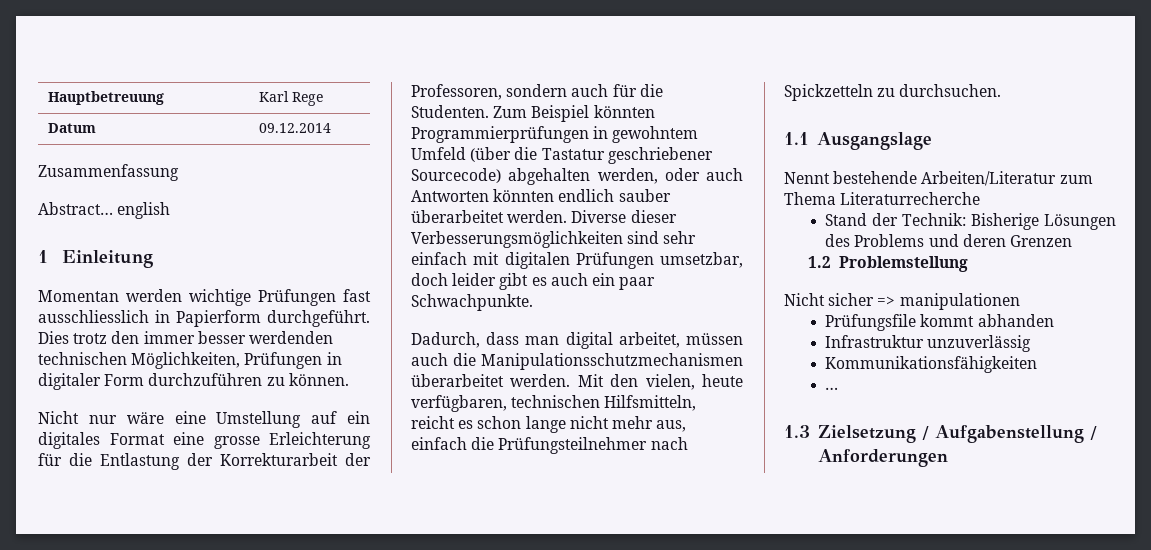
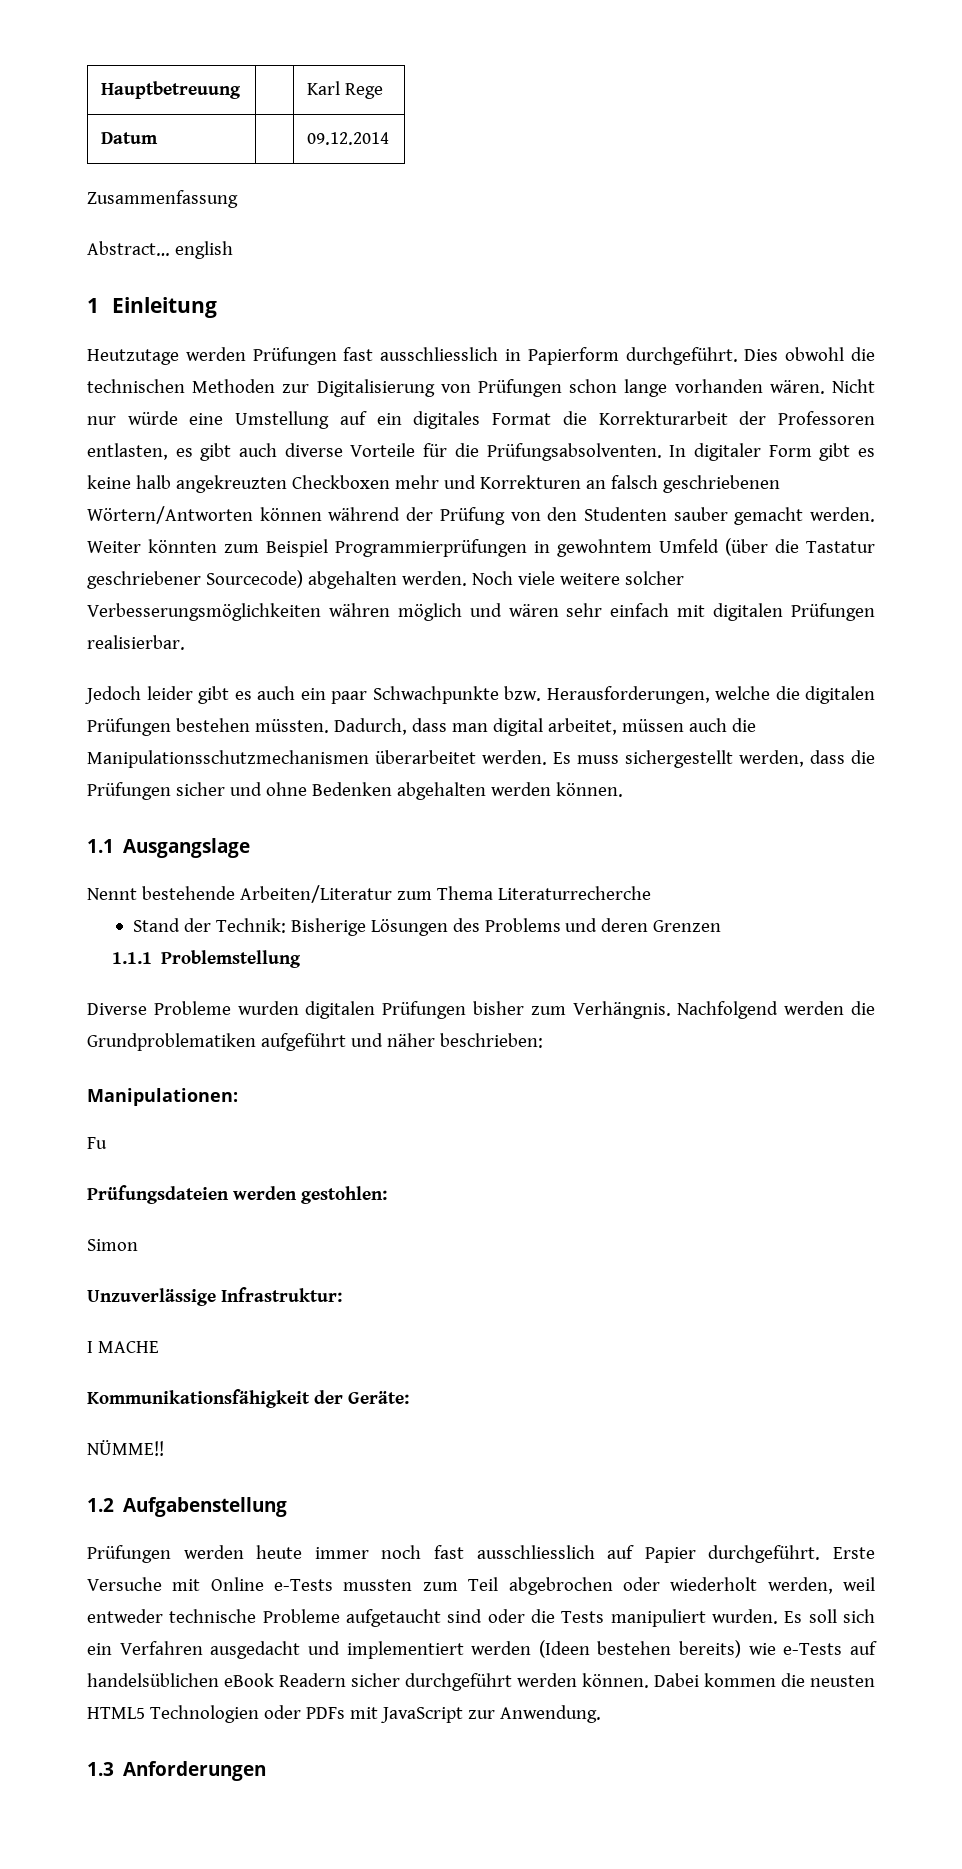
[38,289,251,306] Momentan werden wichtige -> [87,347,246,365] Heutzutage werden
[73,331,333,344] [38,352,342,369] [38,373,349,390] trotz den immer besser werdenden technischen Möglichkeiten, Prüfungen in digitaler Form durchzuführen zu können. // -> [785,347,875,361] [87,379,825,397] obwohl die technischen Methoden zur Digitalisierung von Prüfungen schon lange vorhanden wären.
[126,412,164,424] wäre -> [127,411,178,425] würde
[173,432,371,449] [38,453,371,470] [411,84,663,100] [411,105,655,122] eine grosse Erleichterung für die Entlastung der Korrekturarbeit der Professoren, sondern auch für die Studenten. Zum Beispiel könnten -> [562,411,876,425] [87,443,876,461] [87,475,780,493] [87,506,875,525] [87,539,328,557] die Korrekturarbeit der Professoren entlasten, es gibt auch diverse Vorteile für die Prüfungsabsolventen. In digitaler Form gibt es keine halb angekreuzten Checkboxen mehr und Korrekturen an falsch geschriebenen Wörtern/Antworten können während der Prüfung von den Studenten sauber gemacht werden. Weiter könnten zum Beispiel
[597,168,743,184] [411,189,671,202] [411,210,677,223] [411,231,660,248] werden, oder auch Antworten könnten endlich sauber überarbeitet werden. Diverse dieser Verbesserungsmöglichkeiten sind -> [401,571,684,586] [87,603,559,621] werden. Noch viele weitere solcher Verbesserungsmöglichkeiten währen möglich und wären
[660,252,743,268] [411,273,448,286] umsetzbar, doch -> [87,635,185,650] [85,686,141,704] realisierbar. // Jedoch
[411,294,533,311] Schwachpunkte. // -> [372,686,875,704] [87,718,329,736] Schwachpunkte bzw. Herausforderungen, welche die digitalen Prüfungen bestehen müssten.
[577,374,743,390] [411,395,697,412] [411,416,687,433] [411,437,688,454] [784,84,1002,101] Mit den vielen, heute verfügbaren, technischen Hilfsmitteln, reicht es schon lange nicht mehr aus, einfach die Prüfungsteilnehmer nach Spickzetteln zu durchsuchen. -> [553,750,875,768] [87,782,623,800] Es muss sichergestellt werden, dass die Prüfungen sicher und ohne Bedenken abgehalten werden können.
[808,256,832,268] 1.2 -> [112,952,153,964] 1.1.1
[784,293,1020,310] [825,314,1054,331] [825,335,1032,352] [825,356,1038,373] [825,387,839,390] [784,425,1097,443] Nicht sicher => manipulationen // Prüfungsfile kommt abhanden // Infrastruktur unzuverlässig // Kommunikationsfähigkeiten // … // 1.3 Zielsetzung / Aufgabenstellung / -> [87,1001,875,1019] [87,1033,543,1051] [87,1088,238,1106] [87,1137,107,1149] [87,1185,387,1204] [87,1239,138,1251] [87,1287,342,1306] [87,1341,159,1353] [87,1389,409,1408] [87,1440,164,1456] [87,1497,288,1517] [87,1545,876,1563] [87,1577,875,1595] [87,1609,876,1627] [87,1640,877,1659] [87,1673,875,1691] [87,1705,601,1723] [87,1762,114,1776] Diverse Probleme wurden digitalen Prüfungen bisher zum Verhängnis. Nachfolgend werden die Grundproblematiken aufgeführt und näher beschrieben: // Manipulationen: // Fu // Prüfungsdateien werden gestohlen: // Simon // Unzuverlässige Infrastruktur: // I MACHE // Kommunikationsfähigkeit der Geräte: // NÜMME!! // 1.2 Aufgabenstellung // Prüfungen werden heute immer noch fast ausschliesslich auf Papier durchgeführt. Erste Versuche mit Online e-Tests mussten zum Teil abgebrochen oder wiederholt werden, weil entweder technische Probleme aufgetaucht sind oder die Tests manipuliert wurden. Es soll sich ein Verfahren ausgedacht und implementiert werden (Ideen bestehen bereits) wie e-Tests auf handelsüblichen eBook Readern sicher durchgeführt werden können. Dabei kommen die neusten HTML5 Technologien oder PDFs mit JavaScript zur Anwendung. // 1.3

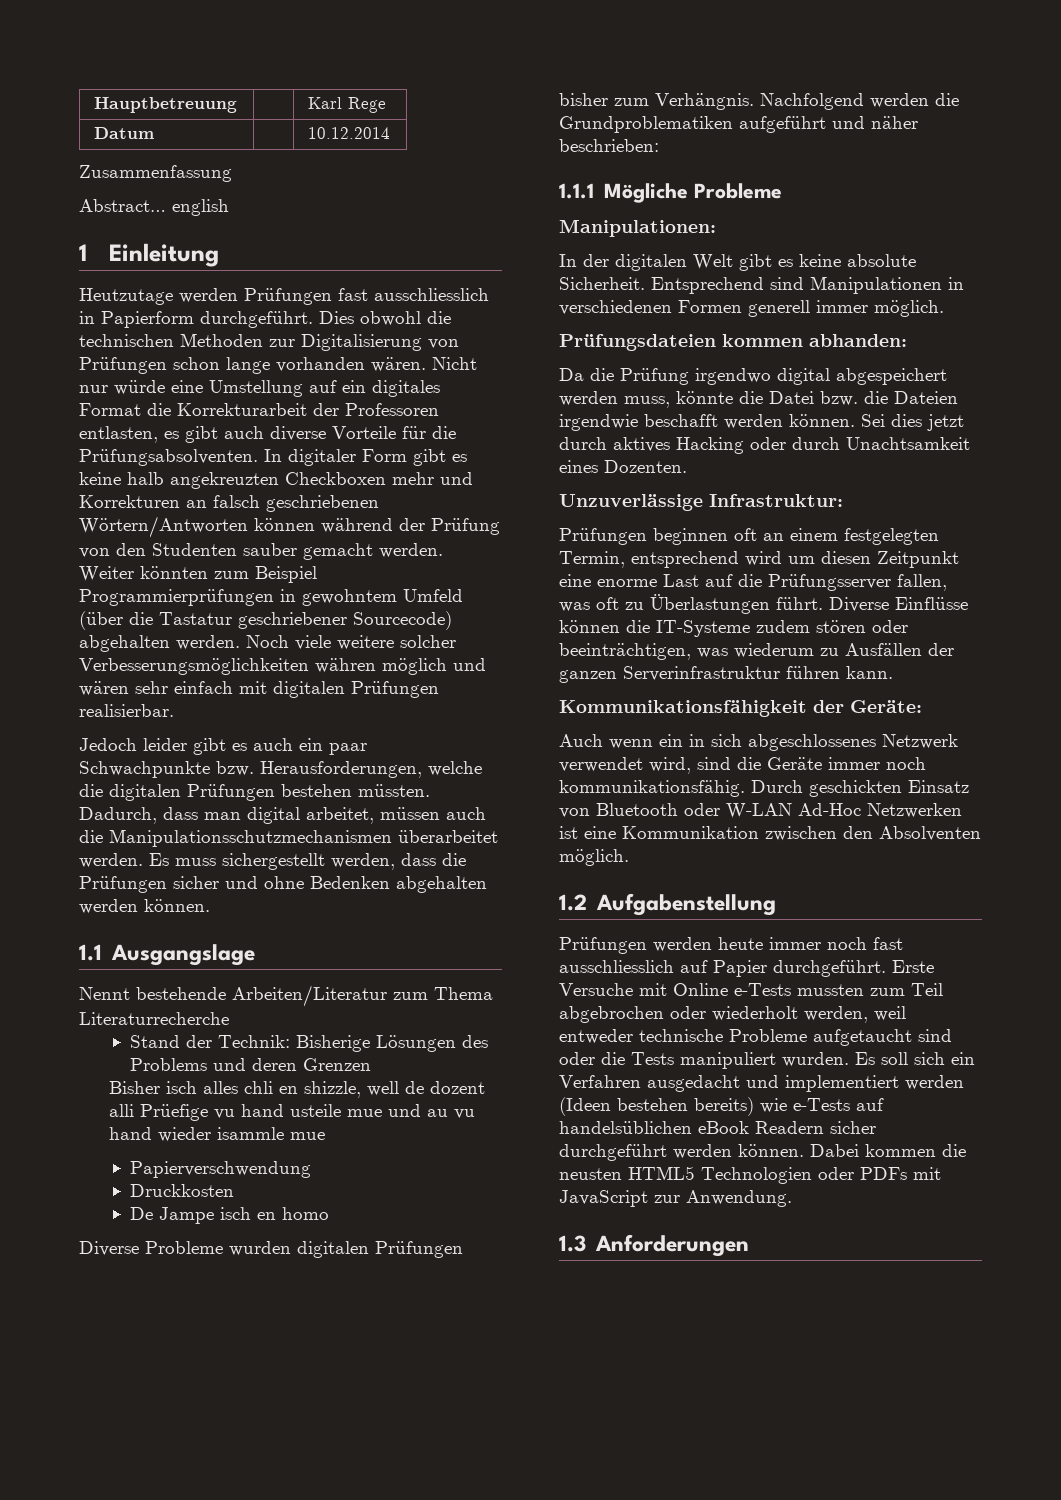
[307,132,390,145] 09.12.2014 -> [308,127,391,139] 10.12.2014
[112,950,302,968] 1.1.1 Problemstellung -> [109,1081,486,1098] [109,1104,476,1121] [109,1127,326,1142] [130,1161,312,1178] [130,1184,235,1197] [130,1207,330,1224] Bisher isch alles chli en shizzle, well de dozent alli Prüefige vu hand usteile mue und au vu hand wieder isammle mue // Papierverschwendung // Druckkosten // De Jampe isch en homo
[87,1088,238,1106] [87,1137,107,1149] [87,1185,387,1204] [87,1239,138,1251] [87,1287,342,1306] [87,1341,159,1353] [87,1389,409,1408] [87,1440,164,1456] Manipulationen: // Fu // Prüfungsdateien werden gestohlen: // Simon // Unzuverlässige Infrastruktur: // I MACHE // Kommunikationsfähigkeit der Geräte: // NÜMME!! -> [559,183,782,203] [559,219,716,237] [559,254,916,271] [559,276,964,294] [559,300,944,317] [559,334,907,351] [559,368,947,385] [559,391,958,408] [559,414,964,431] [559,437,970,454] [559,460,687,473] [559,494,843,511] [559,528,939,545] [559,551,959,568] [559,574,947,591] [559,594,968,614] [559,620,908,637] [559,643,954,660] [559,666,893,683] [559,700,922,717] [559,734,958,751] [559,757,926,774] [559,780,969,797] [559,803,962,819] [559,826,981,841] [559,849,629,866] 1.1.1 Mögliche Probleme // Manipulationen: // In der digitalen Welt gibt es keine absolute Sicherheit. Entsprechend sind Manipulationen in verschiedenen Formen generell immer möglich. // Prüfungsdateien kommen abhanden: // Da die Prüfung irgendwo digital abgespeichert werden muss, könnte die Datei bzw. die Dateien irgendwie beschafft werden können. Sei dies jetzt durch aktives Hacking oder durch Unachtsamkeit eines Dozenten. // Unzuverlässige Infrastruktur: // Prüfungen beginnen oft an einem festgelegten Termin, entsprechend wird um diesen Zeitpunkt eine enorme Last auf die Prüfungsserver fallen, was oft zu Überlastungen führt. Diverse Einflüsse können die IT-Systeme zudem stören oder beeinträchtigen, was wiederum zu Ausfällen der ganzen Serverinfrastruktur führen kann. // Kommunikationsfähigkeit der Geräte: // Auch wenn ein in sich abgeschlossenes Netzwerk verwendet wird, sind die Geräte immer noch kommunikationsfähig. Durch geschickten Einsatz von Bluetooth oder W-LAN Ad-Hoc Netzwerken ist eine Kommunikation zwischen den Absolventen möglich.

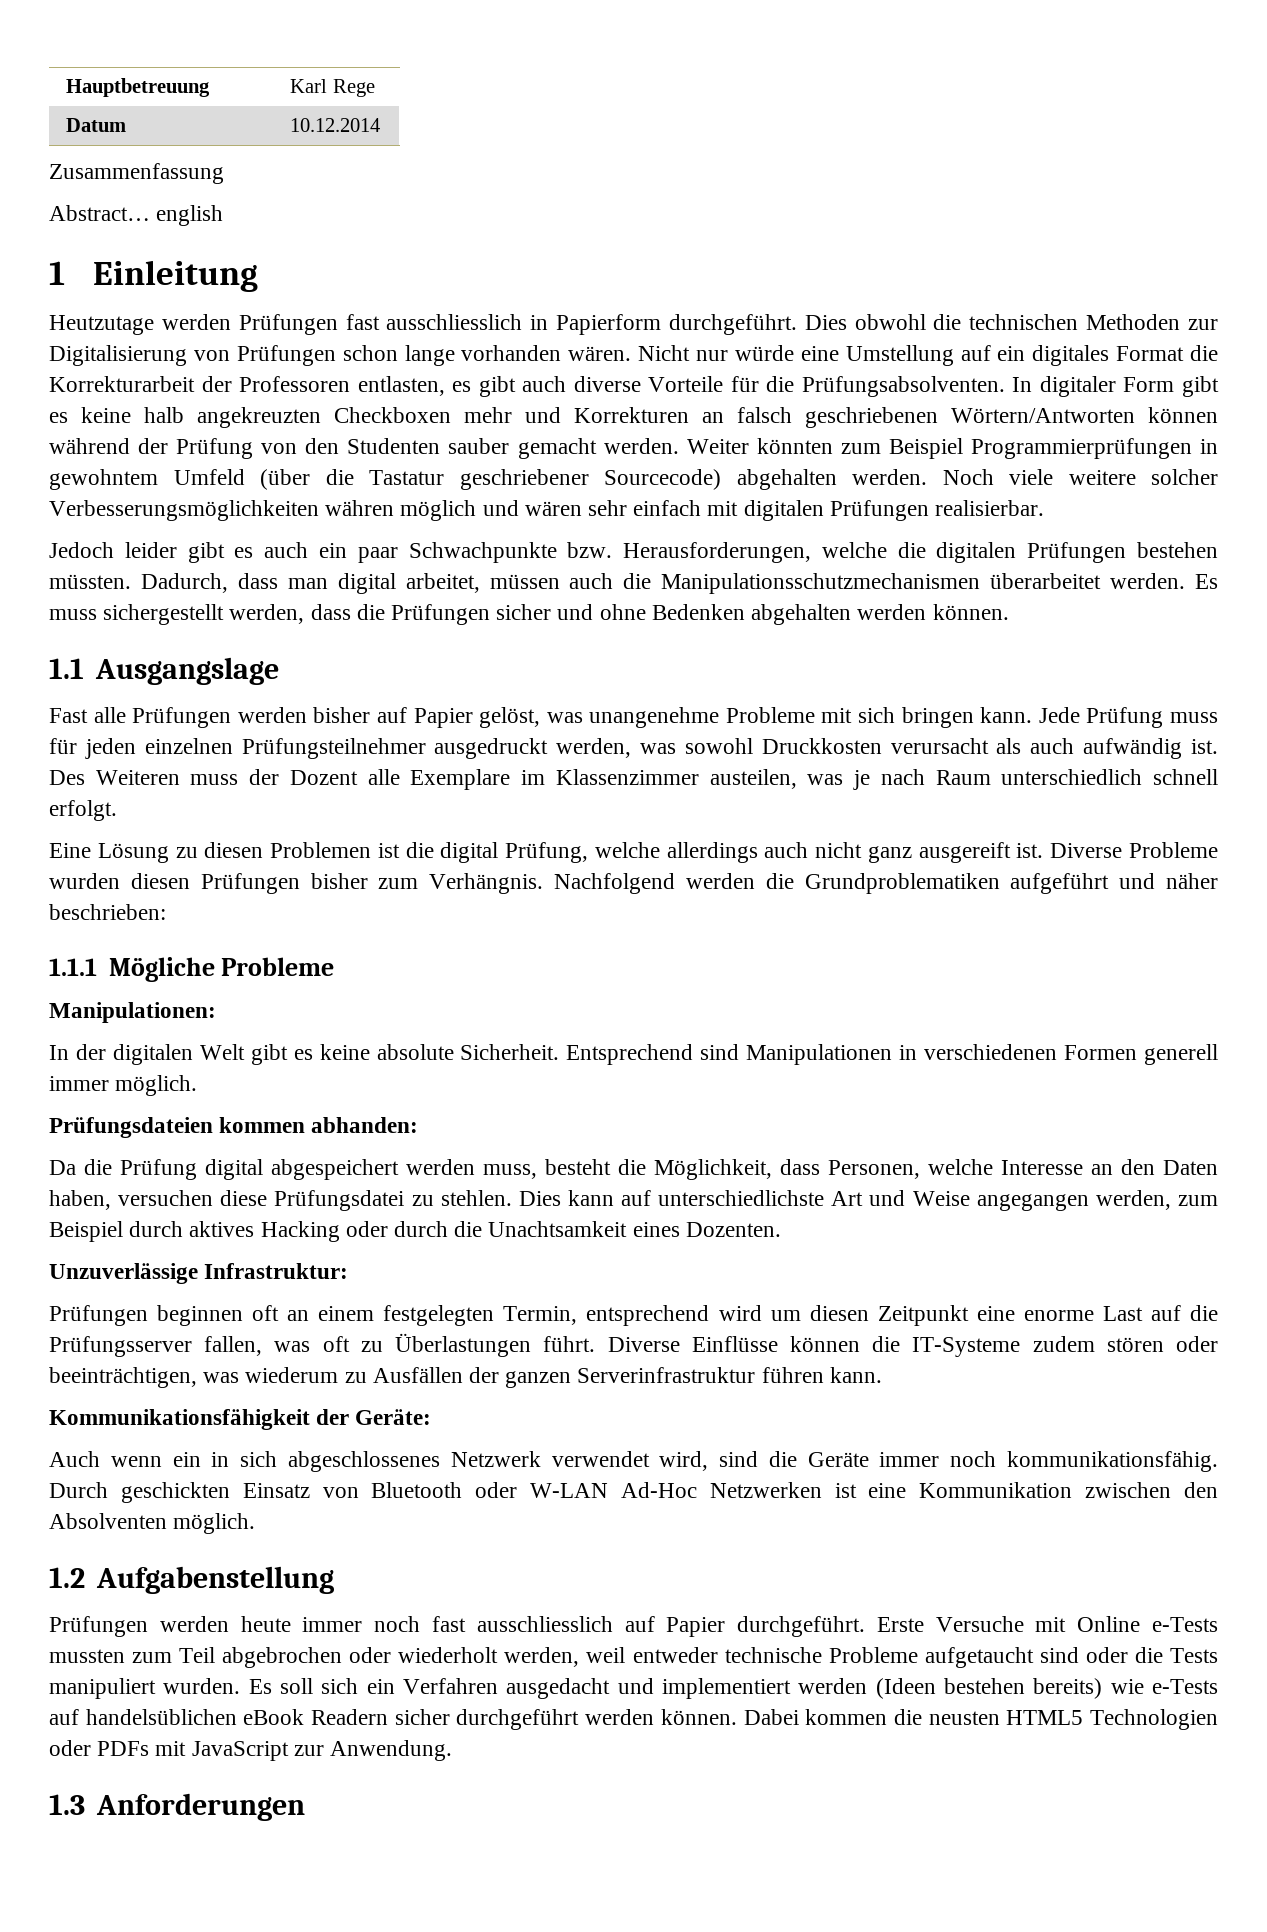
[79,985,493,1007] [79,1012,229,1025] [130,1035,489,1052] [130,1058,372,1071] [109,1081,486,1098] [109,1104,476,1121] [109,1127,326,1142] [130,1161,312,1178] [130,1184,235,1197] [130,1207,330,1224] Nennt bestehende Arbeiten/Literatur zum Thema Literaturrecherche // Stand der Technik: Bisherige Lösungen des Problems und deren Grenzen // Bisher isch alles chli en shizzle, well de dozent alli Prüefige vu hand usteile mue und au vu hand wieder isammle mue // Papierverschwendung // Druckkosten // De Jampe isch en homo // -> [49,707,1218,728] [49,738,1218,759] [49,769,1219,790] [49,800,117,821] [49,842,1044,863] Fast alle Prüfungen werden bisher auf Papier gelöst, was unangenehme Probleme mit sich bringen kann. Jede Prüfung muss für jeden einzelnen Prüfungsteilnehmer ausgedruckt werden, was sowohl Druckkosten verursacht als auch aufwändig ist. Des Weiteren muss der Dozent alle Exemplare im Klassenzimmer austeilen, was je nach Raum unterschiedlich schnell erfolgt. // Eine Lösung zu diesen Problemen ist die digital Prüfung, welche allerdings auch nicht ganz ausgereift ist.
[297,1241,369,1258] digitalen -> [130,873,190,889] diesen
[695,368,771,385] irgendwo -> (197, 1169) none
[676,391,958,406] [559,414,964,431] könnte die Datei bzw. die Dateien irgendwie beschafft werden können. Sei dies jetzt -> [545,1159,1218,1180] [49,1190,1218,1211] [49,1221,123,1242] besteht die Möglichkeit, dass Personen, welche Interesse an den Daten haben, versuchen diese Prüfungsdatei zu stehlen. Dies kann auf unterschiedlichste Art und Weise angegangen werden, zum Beispiel
(840, 443) none -> [454,1221,483,1237] die

